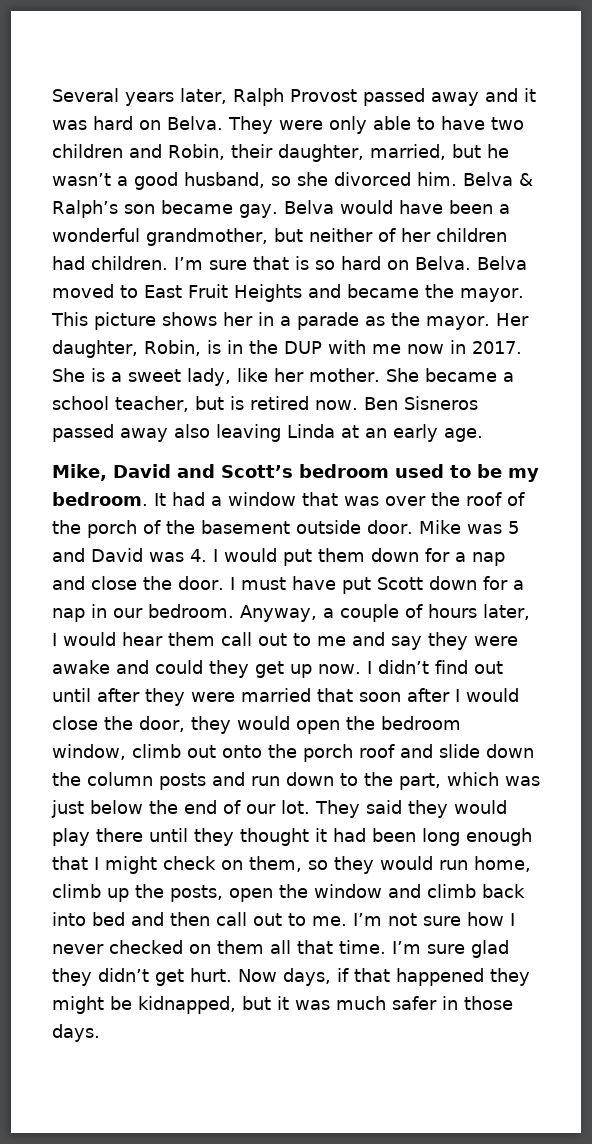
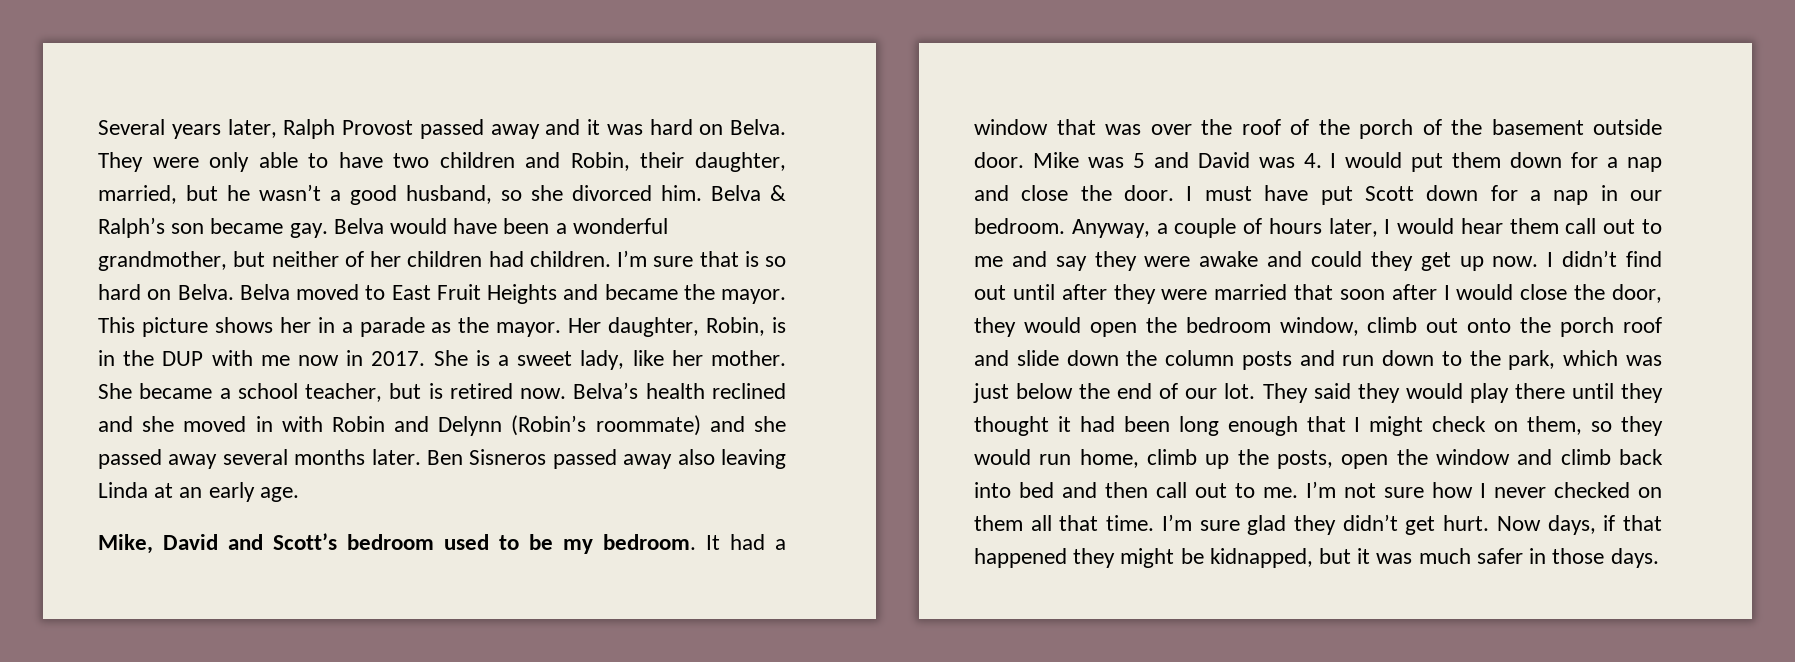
(358, 405) none -> [573,382,786,399] [98,415,786,436] [98,449,421,469] Belva’s health reclined and she moved in with Robin and Delynn (Robin’s roommate) and she passed away several months later.
[399,773,441,790] part, -> [1508,350,1556,370] park,

